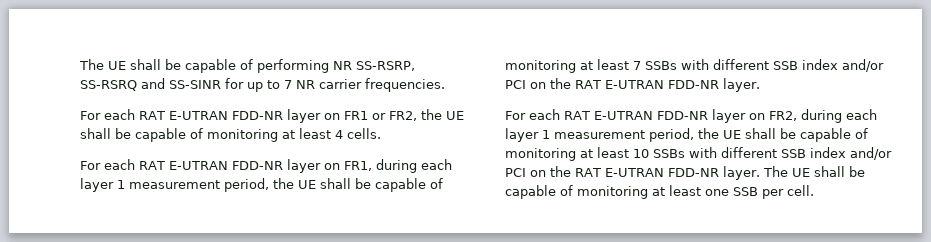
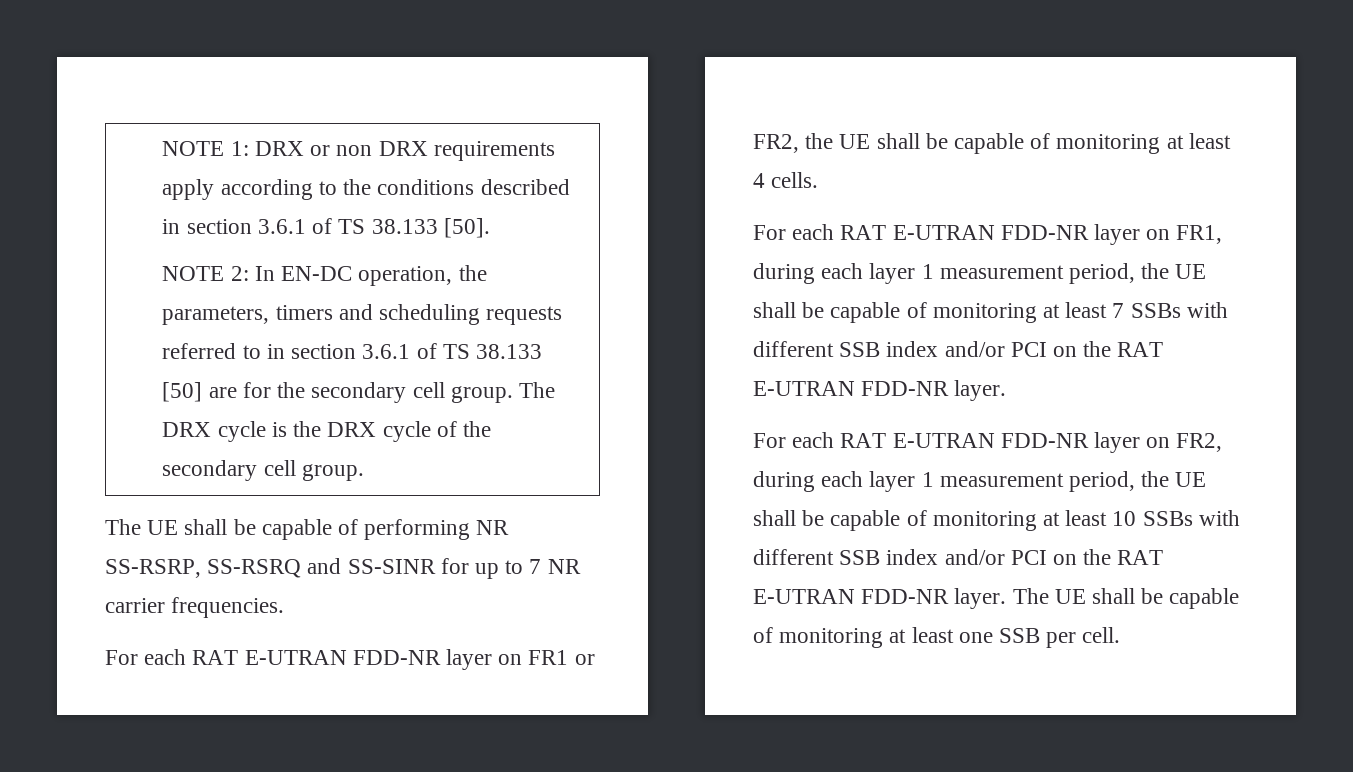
(79, 64) none -> [162,141,555,161] [162,179,570,200] [162,218,490,238] [162,265,487,286] [162,304,563,325] [162,343,542,359] [162,382,555,403] [162,421,491,442] [162,460,364,481] NOTE 1: DRX or non DRX requirements apply according to the conditions described in section 3.6.1 of TS 38.133 [50]. // NOTE 2: In EN-DC operation, the parameters, timers and scheduling requests referred to in section 3.6.1 of TS 38.133 [50] are for the secondary cell group. The DRX cycle is the DRX cycle of the secondary cell group. //

